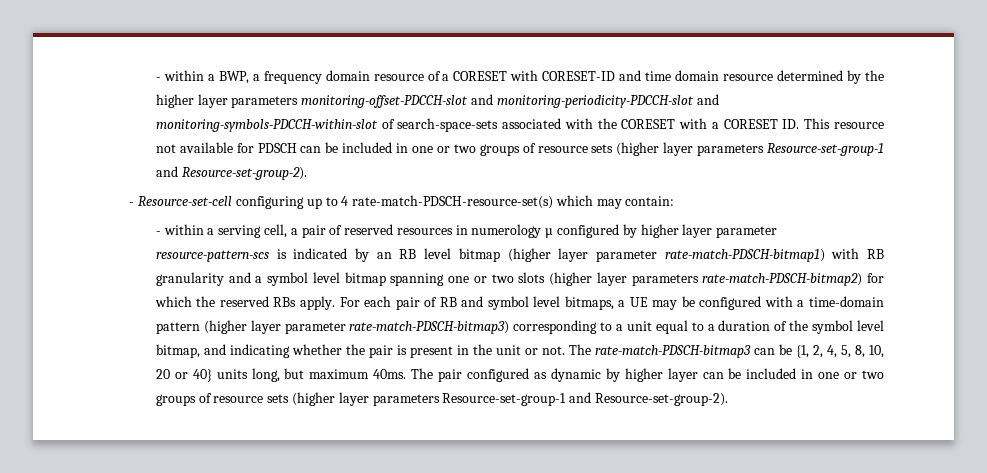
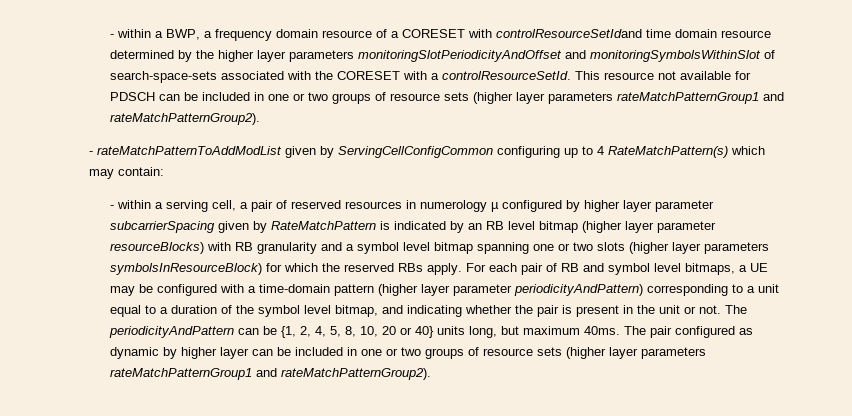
[542,70,642,81] CORESET-ID and -> [495,29,642,38] controlResourceSetIdand
[301,94,719,108] [155,119,378,132] monitoring-offset-PDCCH-slot and monitoring-periodicity-PDCCH-slot and monitoring-symbols-PDCCH-within-slot -> [357,50,761,62] monitoringSlotPeriodicityAndOffset and monitoringSymbolsWithinSlot
[723,119,800,129] CORESET ID. -> [441,71,571,80] controlResourceSetId.
[767,143,885,156] [155,166,307,180] [129,196,233,206] Resource-set-group-1 and Resource-set-group-2). // - Resource-set-cell -> [616,92,784,104] [109,113,260,125] [88,146,493,158] rateMatchPatternGroup1 and rateMatchPatternGroup2). // - rateMatchPatternToAddModList given by ServingCellConfigCommon
[352,195,554,209] rate-match-PDSCH-resource-set(s) -> [607,146,728,158] RateMatchPattern(s)
[155,250,269,262] resource-pattern-scs -> [109,221,376,233] subcarrierSpacing given by RateMatchPattern
[664,249,825,262] rate-match-PDSCH-bitmap1) -> [109,242,204,254] resourceBlocks)
[702,273,863,286] rate-match-PDSCH-bitmap2) -> [109,263,262,275] symbolsInResourceBlock)
[349,321,510,334] rate-match-PDSCH-bitmap3) -> [513,284,643,296] periodicityAndPattern)
[594,345,751,358] rate-match-PDSCH-bitmap3 -> [108,326,234,338] periodicityAndPattern
[442,392,728,406] Resource-set-group-1 and Resource-set-group-2). -> [109,368,431,380] rateMatchPatternGroup1 and rateMatchPatternGroup2).

